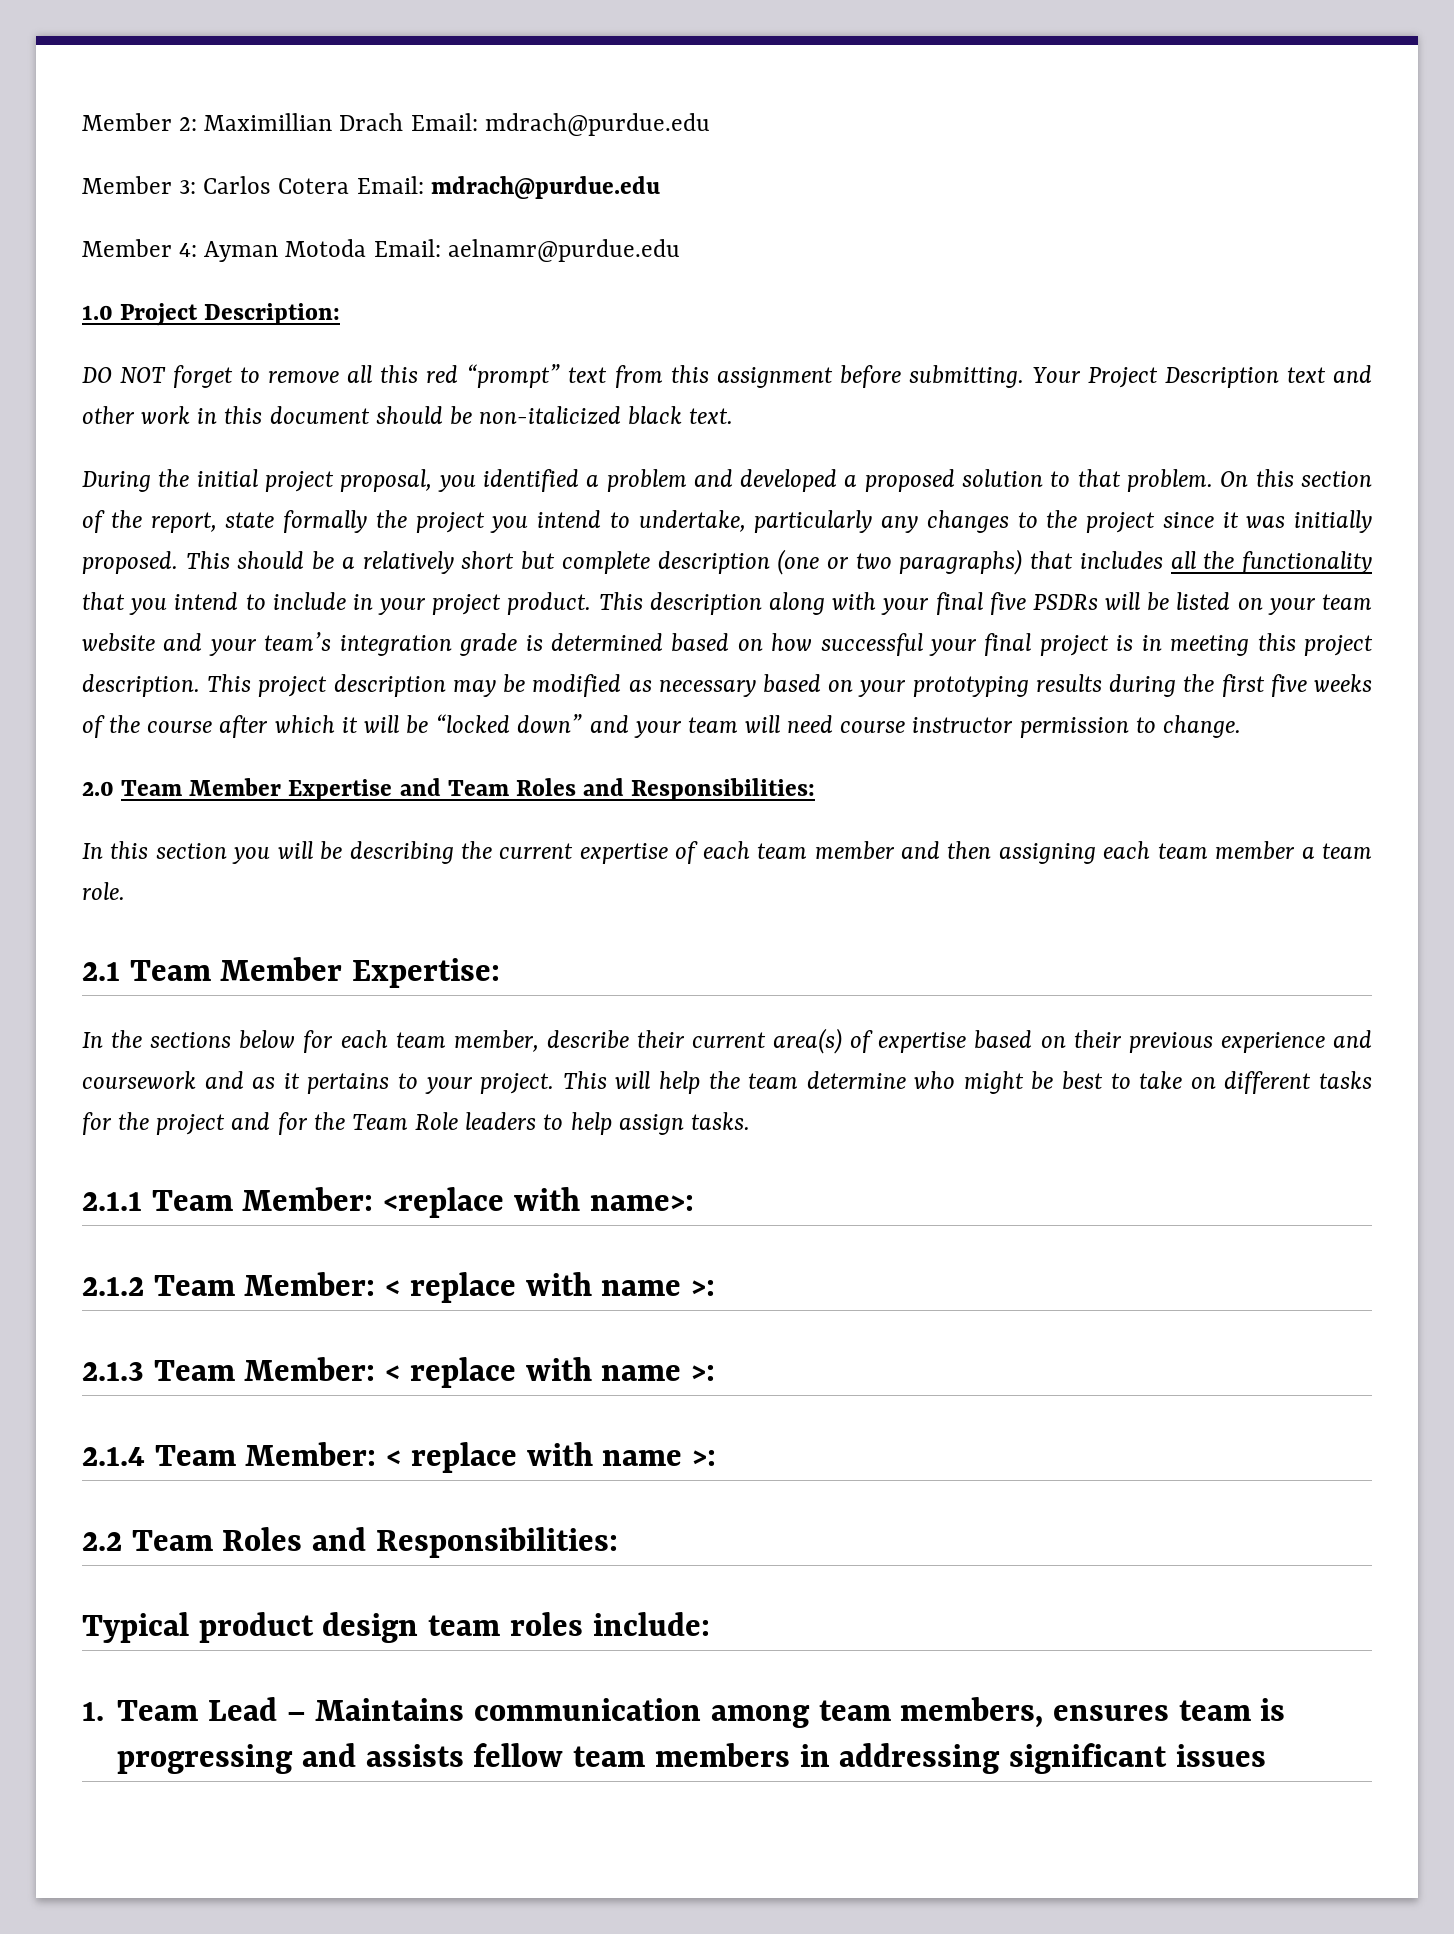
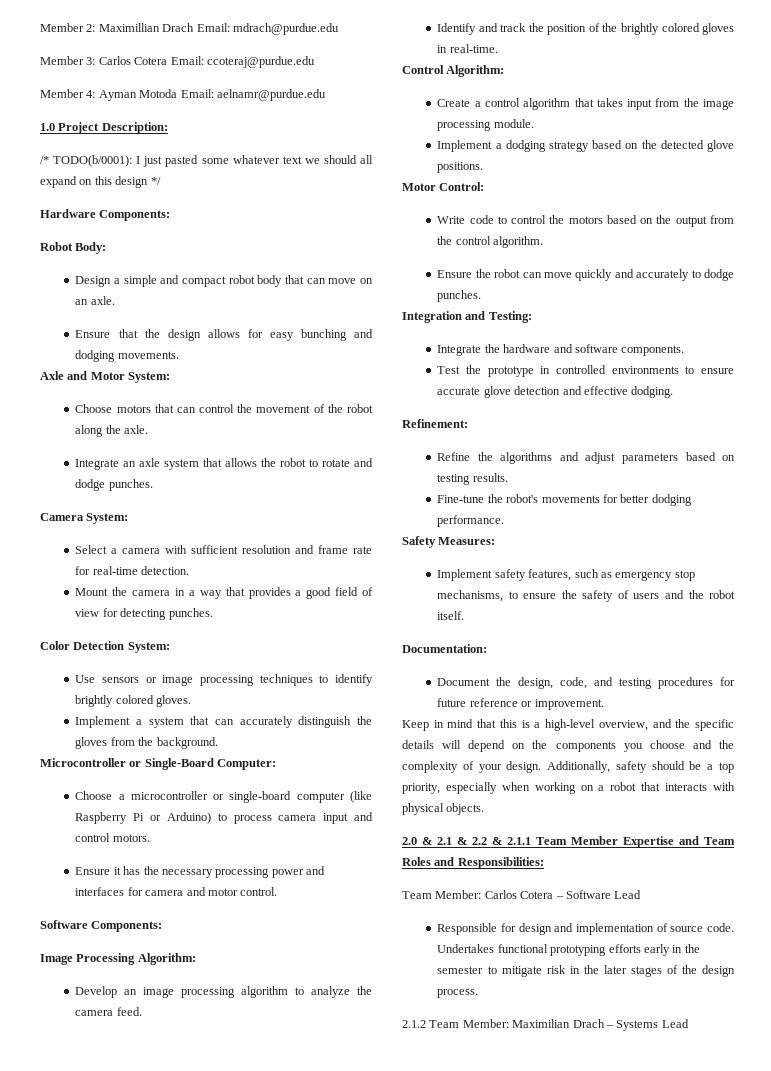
[430,176,660,199] mdrach@purdue.edu -> [206,56,315,68] ccoteraj@purdue.edu
[82,364,1373,388] [82,406,734,425] [82,469,1372,492] [82,510,1372,533] [82,549,1372,575] [82,592,1372,615] [82,632,1374,656] [82,674,1372,697] [82,714,1241,738] [82,781,114,796] DO NOT forget to remove all this red “prompt” text from this assignment before submitting. Your Project Description text and other work in this document should be non-italicized black text. // During the initial project proposal, you identified a problem and developed a proposed solution to that problem. On this section of the report, state formally the project you intend to undertake, particularly any changes to the project since it was initially proposed. This should be a relatively short but complete description (one or two paragraphs) that includes all the functionality that you intend to include in your project product. This description along with your final five PSDRs will be listed on your team website and your team’s integration grade is determined based on how successful your final project is in meeting this project description. This project description may be modified as necessary based on your prototyping results during the first five weeks of the course after which it will be “locked down” and your team will need course instructor permission to change. // 2.0 -> [40,155,373,167] [40,176,161,188] [40,209,171,221] [40,242,107,254] [75,275,374,287] [75,296,115,305] [75,329,373,341] [75,350,179,362] [40,371,171,383] [75,404,374,413] [75,425,149,437] [75,458,373,470] [75,479,153,491] [40,513,129,524] [75,545,372,554] [75,566,190,575] [75,587,373,599] [75,608,213,620] [40,641,170,653] [75,674,373,686] [75,695,192,707] [75,716,372,728] [75,737,218,749] [40,758,277,770] [75,791,372,803] [75,812,373,824] [75,833,150,842] [75,866,326,878] [75,887,278,896] [40,920,163,932] [40,953,196,965] [75,986,372,998] [75,1007,142,1016] [437,23,734,35] [437,44,498,53] [402,65,505,77] [437,98,734,110] [437,119,534,131] [437,140,734,152] [437,162,484,173] [402,182,485,191] [437,215,734,227] [437,236,544,248] [437,269,734,281] [437,290,482,302] [402,311,532,323] [437,344,685,356] [437,365,734,377] [437,386,674,398] [402,419,468,428] [437,452,735,464] [437,473,508,485] [437,494,692,506] [437,515,505,527] [402,536,496,548] [437,569,695,581] [437,590,735,602] [437,611,465,620] [402,644,487,653] [437,677,735,689] [437,698,604,710] [402,719,734,731] [402,740,734,752] [402,761,734,773] [402,782,735,794] [402,803,485,815] [402,837,531,845] /* TODO(b/0001): I just pasted some whatever text we should all expand on this design */ // Hardware Components: // Robot Body: // Design a simple and compact robot body that can move on an axle. // Ensure that the design allows for easy bunching and dodging movements. // Axle and Motor System: // Choose motors that can control the movement of the robot along the axle. // Integrate an axle system that allows the robot to rotate and dodge punches. // Camera System: // Select a camera with sufficient resolution and frame rate for real-time detection. // Mount the camera in a way that provides a good field of view for detecting punches. // Color Detection System: // Use sensors or image processing techniques to identify brightly colored gloves. // Implement a system that can accurately distinguish the gloves from the background. // Microcontroller or Single-Board Computer: // Choose a microcontroller or single-board computer (like Raspberry Pi or Arduino) to process camera input and control motors. // Ensure it has the necessary processing power and interfaces for camera and motor control. // Software Components: // Image Processing Algorithm: // Develop an image processing algorithm to analyze the camera feed. // Identify and track the position of the brightly colored gloves in real-time. // Control Algorithm: // Create a control algorithm that takes input from the image processing module. // Implement a dodging strategy based on the detected glove positions. // Motor Control: // Write code to control the motors based on the output from the control algorithm. // Ensure the robot can move quickly and accurately to dodge punches. // Integration and Testing: // Integrate the hardware and software components. // Test the prototype in controlled environments to ensure accurate glove detection and effective dodging. // Refinement: // Refine the algorithms and adjust parameters based on testing results. // Fine-tune the robot's movements for better dodging performance. // Safety Measures: // Implement safety features, such as emergency stop mechanisms, to ensure the safety of users and the robot itself. // Documentation: // Document the design, code, and testing procedures for future reference or improvement. // Keep in mind that this is a high-level overview, and the specific details will depend on the components you choose and the complexity of your design. Additionally, safety should be a top priority, especially when working on a robot that interacts with physical objects. // 2.0 & 2.1 & 2.2 & 2.1.1
[82,841,1372,864] [82,882,125,900] [82,957,501,988] [82,1028,1373,1054] [82,1071,1372,1094] [82,1112,750,1135] [82,1187,694,1218] [82,1272,716,1303] [82,1357,716,1388] [82,1442,717,1473] [82,1527,618,1558] [82,1612,710,1643] [82,1697,1286,1728] [117,1743,1266,1774] In this section you will be describing the current expertise of each team member and then assigning each team member a team role. // 2.1 Team Member Expertise: // In the sections below for each team member, describe their current area(s) of expertise based on their previous experience and coursework and as it pertains to your project. This will help the team determine who might be best to take on different tasks for the project and for the Team Role leaders to help assign tasks. // 2.1.1 Team Member: <replace with name>: // 2.1.2 Team Member: < replace with name >: // 2.1.3 Team Member: < replace with name >: // 2.1.4 Team Member: < replace with name >: // 2.2 Team Roles and Responsibilities: // Typical product design team roles include: // 1. Team Lead – Maintains communication among team members, ensures team is progressing and assists fellow team members in addressing significant issues -> [402,890,642,899] [437,923,734,935] [437,944,700,956] [437,965,735,977] [437,989,479,998] [402,1019,689,1031] Team Member: Carlos Cotera – Software Lead // Responsible for design and implementation of source code. Undertakes functional prototyping efforts early in the semester to mitigate risk in the later stages of the design process. // 2.1.2 Team Member: Maximilian Drach – Systems Lead

